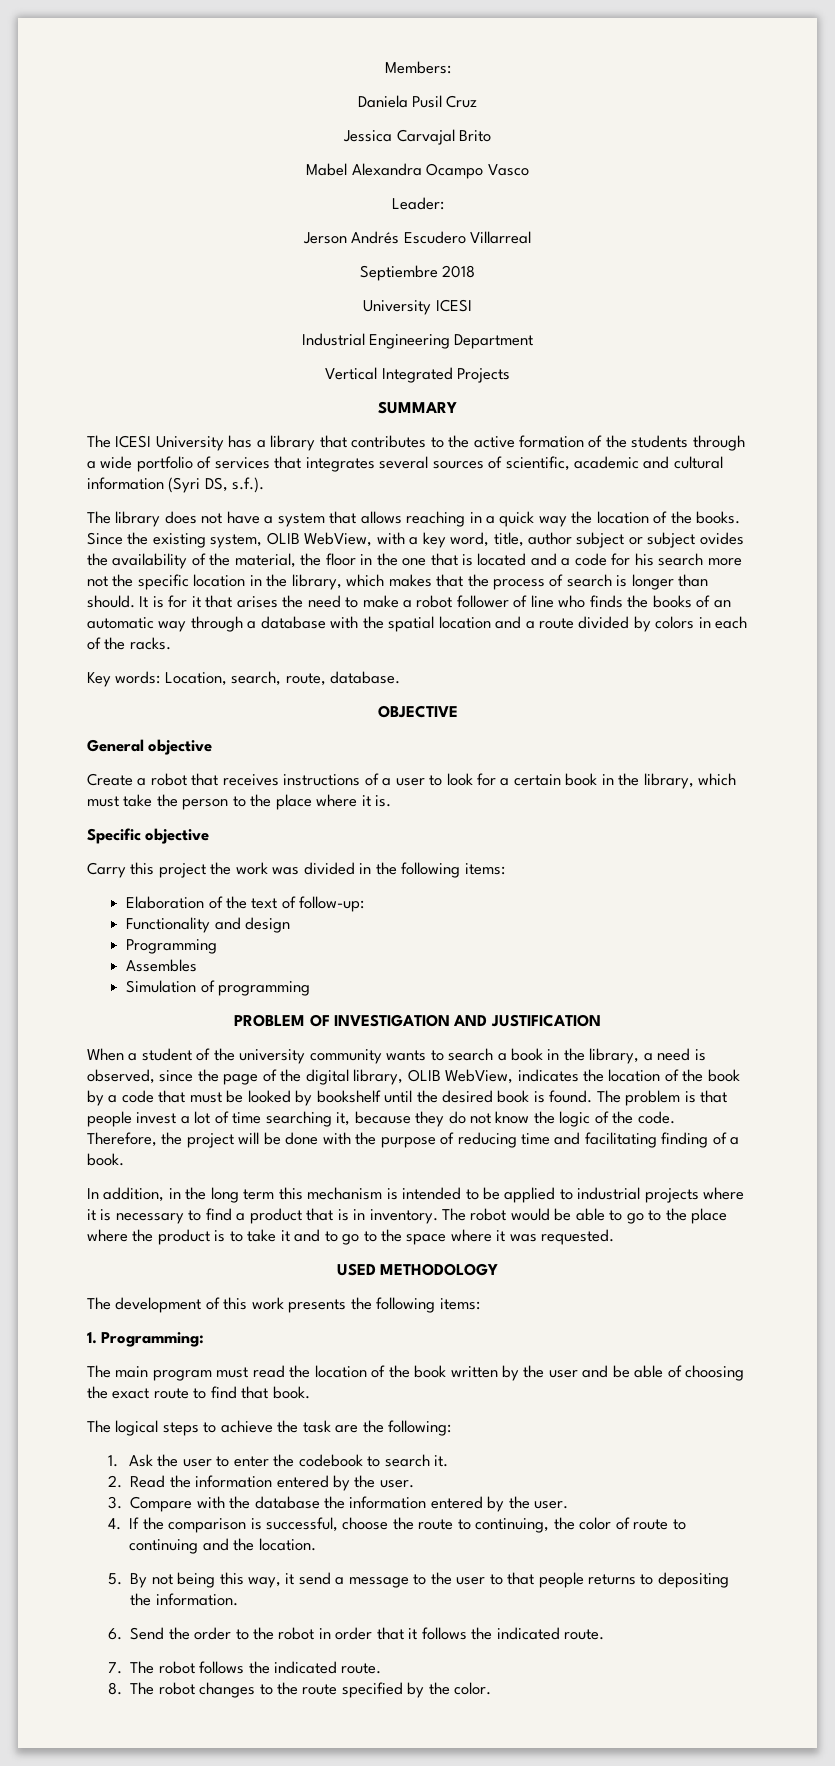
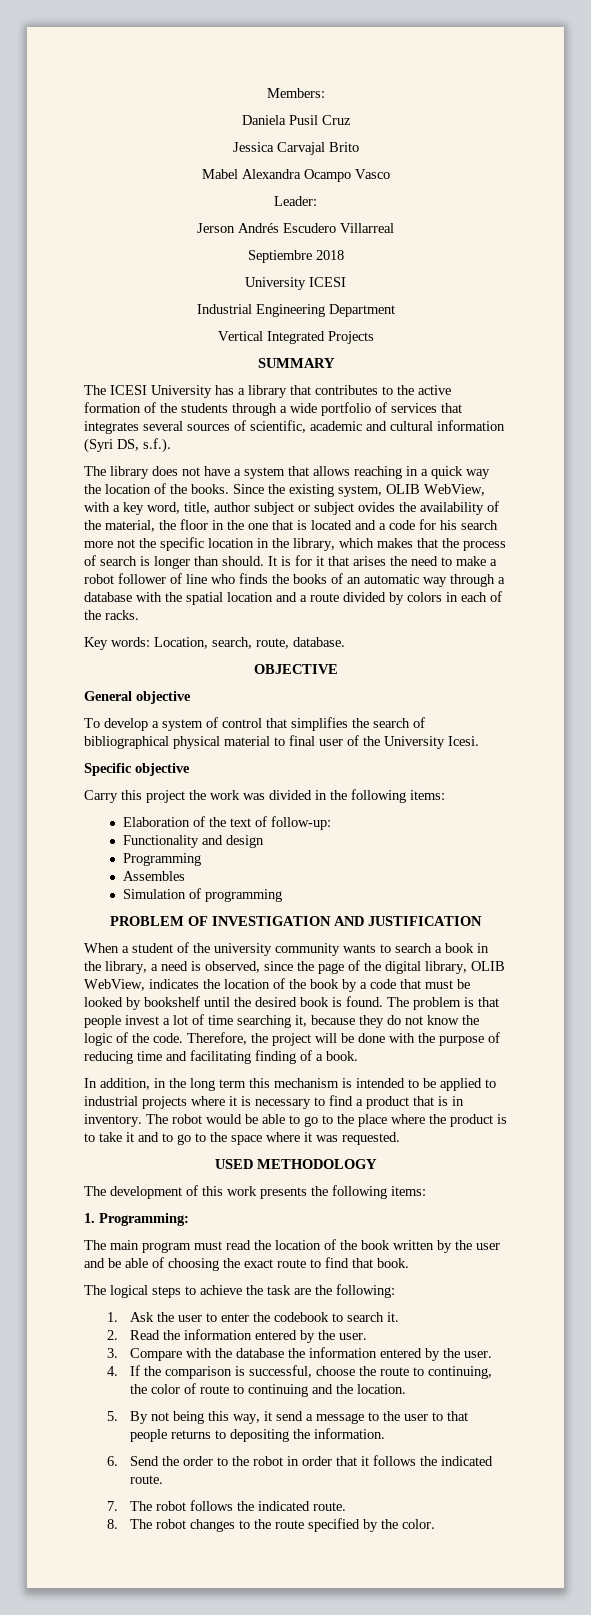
[87,773,737,789] [87,794,392,810] Create a robot that receives instructions of a user to look for a certain book in the library, which must take the person to the place where it is. -> [84,717,425,731] [84,735,479,749] To develop a system of control that simplifies the search of bibliographical physical material to final user of the University Icesi.

